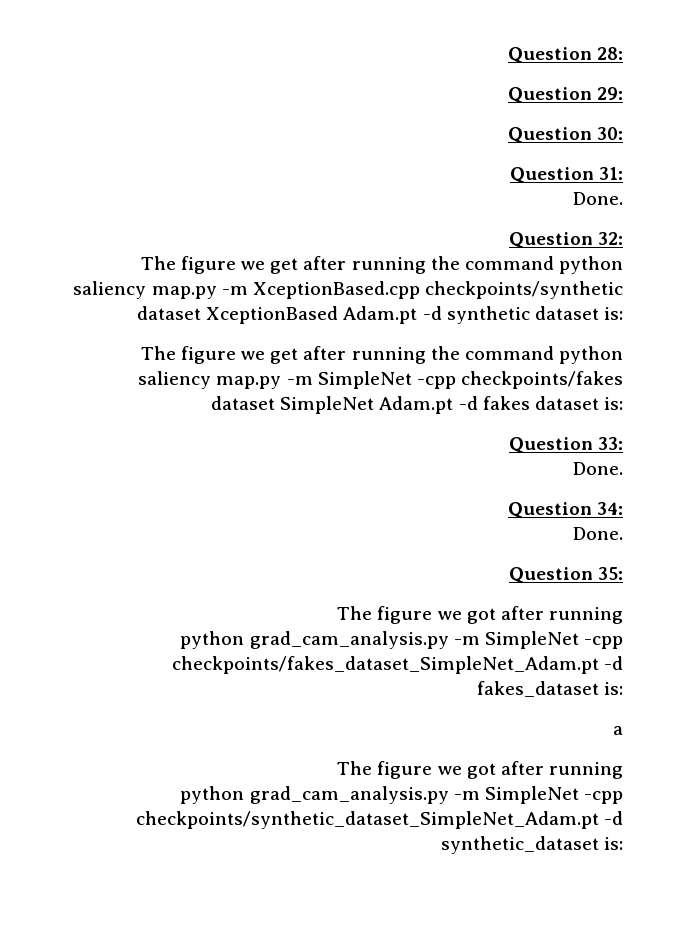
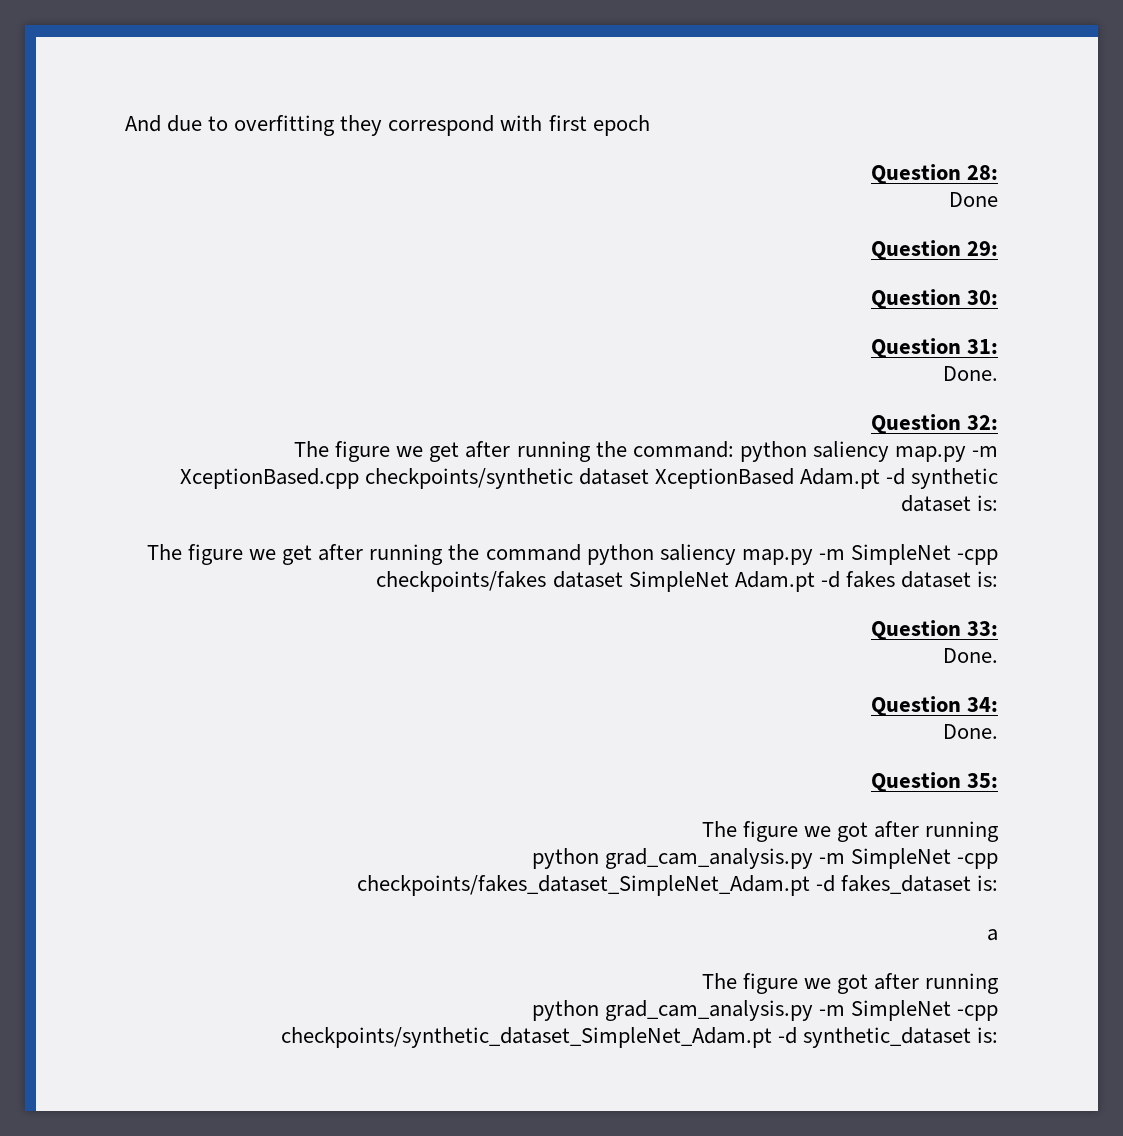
(507, 55) none -> [125,115,650,136] And due to overfitting they correspond with first epoch //
(623, 53) none -> [949,192,998,207] // Done
[464,256,554,270] command -> [632,441,734,458] command:

